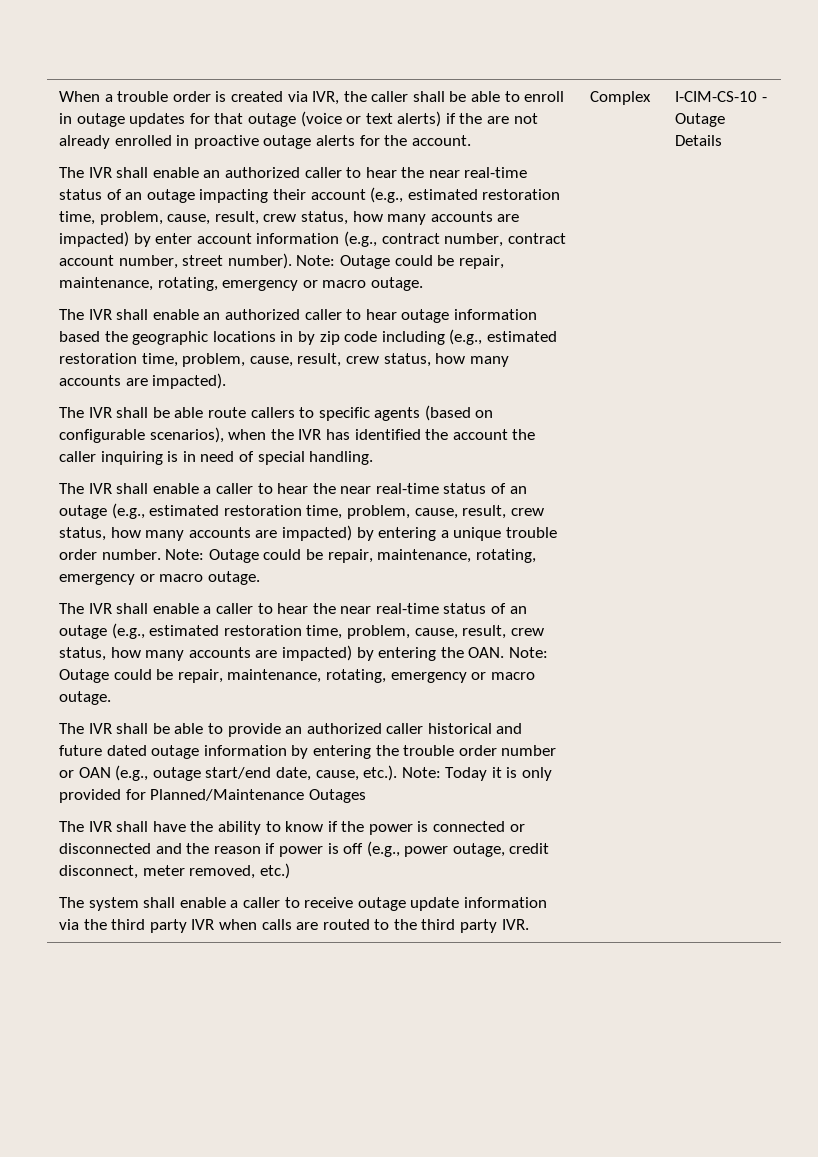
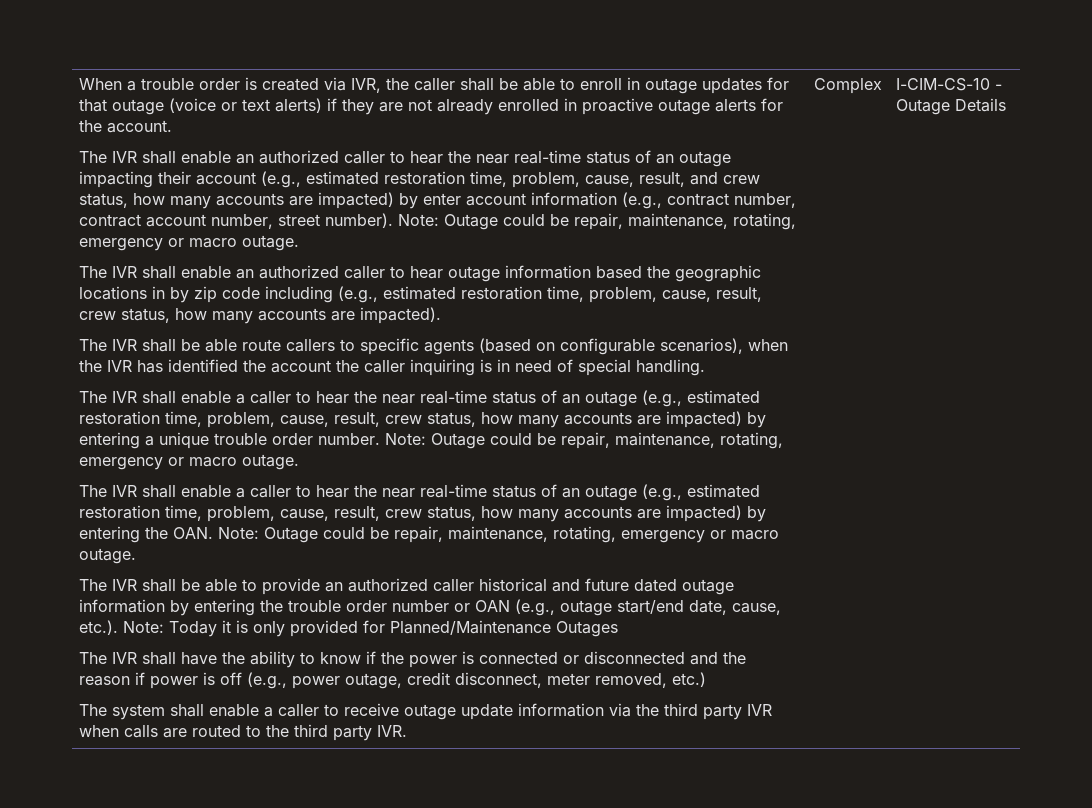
[459,113,483,124] the -> [341,99,374,115] they
(259, 218) none -> [689,172,718,185] and

